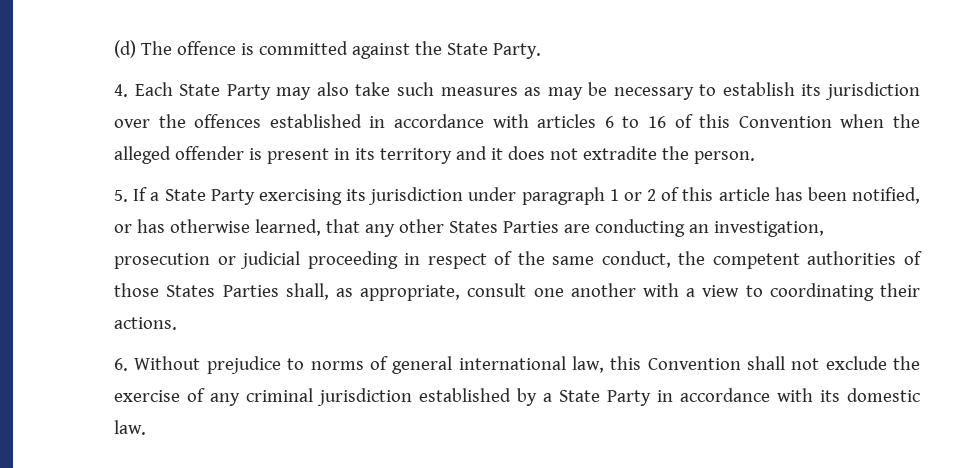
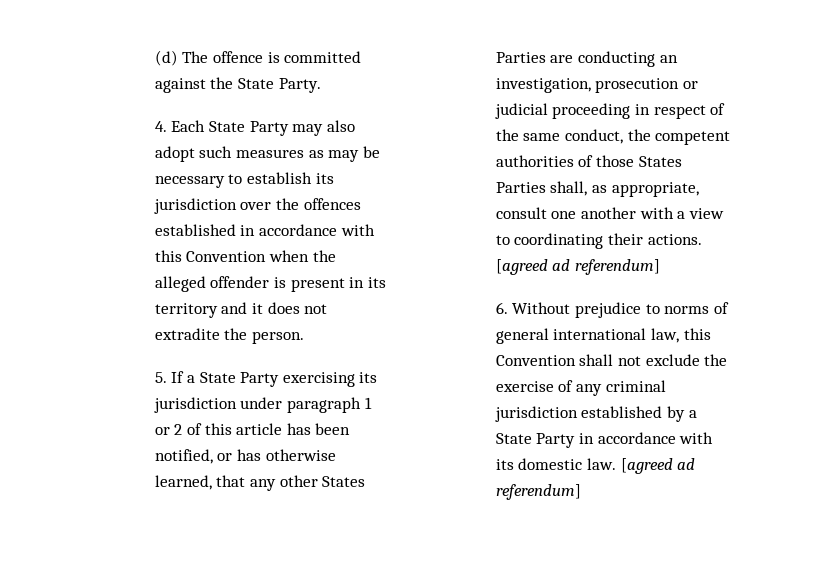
[355,82,391,96] take -> [154,146,195,162] adopt
[537,114,693,128] articles 6 to 16 of -> (375, 230) none
(178, 323) none -> [495,259,660,275] [agreed ad referendum]
(147, 427) none -> [620,458,696,474] [495,484,581,500] [agreed ad referendum]

